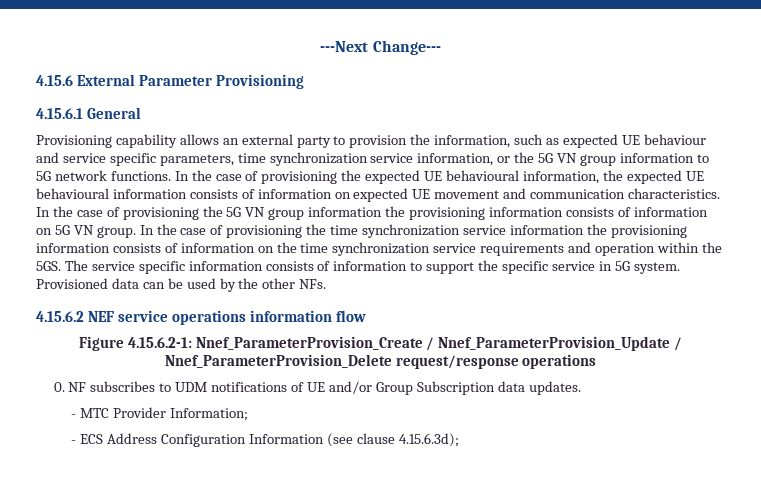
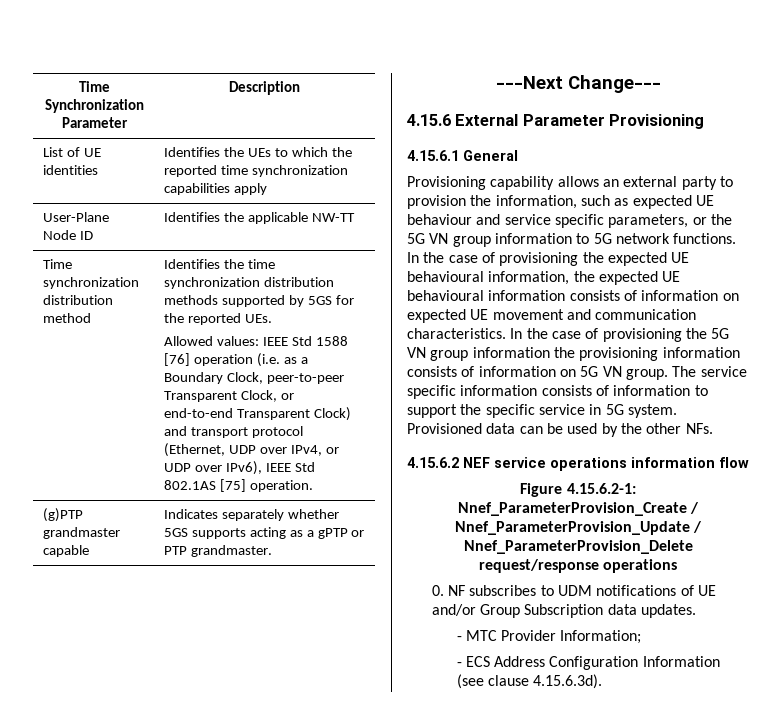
(320, 46) none -> [78,81,110,92] [44,99,144,113] [61,117,128,128] [229,81,300,95] [42,147,101,157] [42,165,98,175] [163,147,352,157] [163,165,348,177] [163,183,267,195] [42,212,109,222] [42,230,93,240] [163,212,355,224] [42,259,72,269] [42,277,139,289] [42,295,113,305] [42,313,91,323] [163,259,275,269] [163,277,334,289] [163,295,354,307] [163,313,272,325] [163,336,348,346] [163,353,308,367] [163,372,344,384] [163,390,294,402] [163,407,351,421] [163,426,303,438] [163,443,339,457] [163,461,315,475] [163,479,313,492] [42,508,83,522] [42,527,120,539] [42,545,89,557] [163,509,339,521] [163,527,365,539] [163,545,272,557] Time Synchronization Parameter | Description // List of UE identities | Identifies the UEs to which the reported time synchronization capabilities apply // User-Plane Node ID | Identifies the applicable NW-TT // Time synchronization distribution method | Identifies the time synchronization distribution methods supported by 5GS for the reported UEs. // Allowed values: IEEE Std 1588 [76] operation (i.e. as a Boundary Clock, peer-to-peer Transparent Clock, or end-to-end Transparent Clock) and transport protocol (Ethernet, UDP over IPv4, or UDP over IPv6), IEEE Std 802.1AS [75] operation. // (g)PTP grandmaster capable | Indicates separately whether 5GS supports acting as a gPTP or PTP grandmaster. //
[237,152,494,166] time synchronization service information, -> (689, 221) none
[139,224,687,238] [36,242,722,256] [36,261,61,271] In the case of provisioning the time synchronization service information the provisioning information consists of information on the time synchronization service requirements and operation within the 5GS. -> (668, 374) none
[398,433,459,447] 4.15.6.3d); -> [533,674,603,689] 4.15.6.3d).

